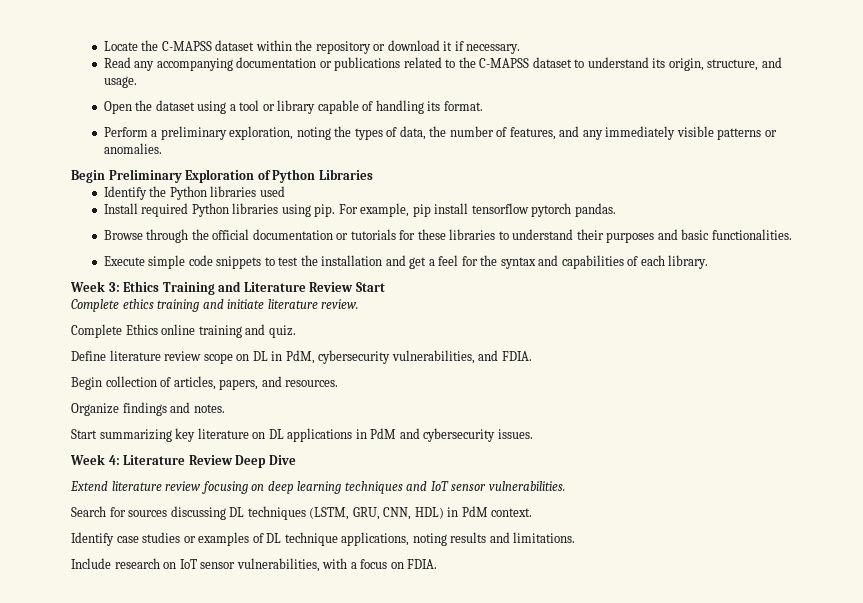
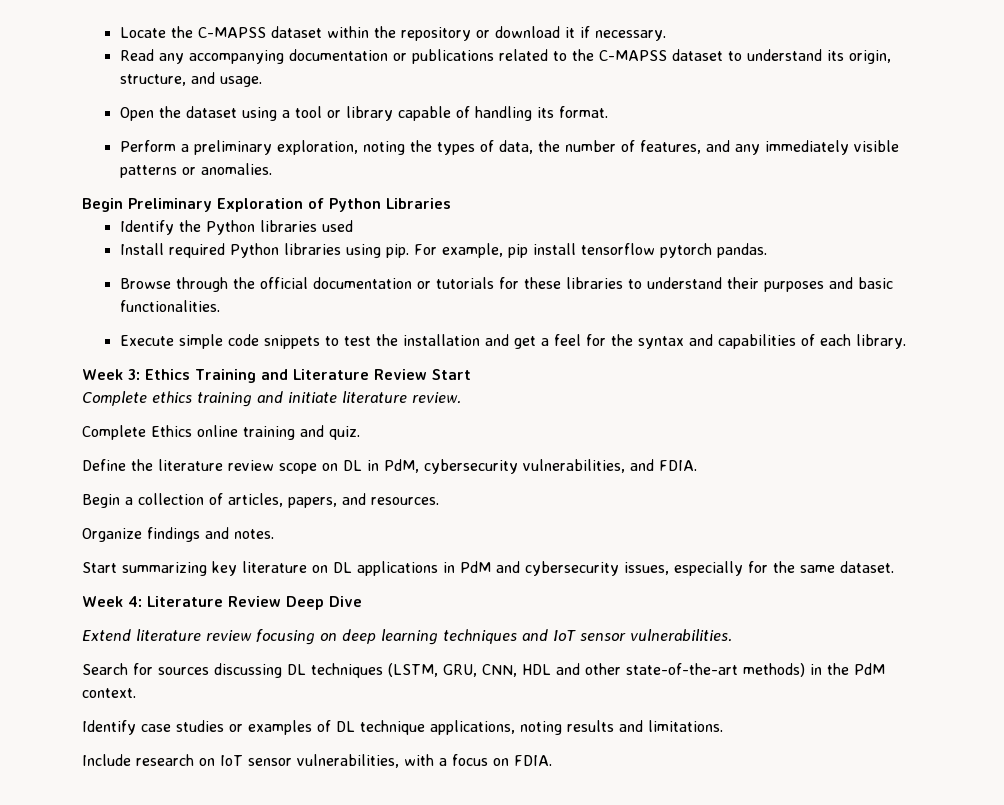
(106, 356) none -> [131,459,153,471] the
(102, 383) none -> [125,497,133,505] a
[497,429,533,439] issues. -> [624,561,894,576] issues, especially for the same dataset.
[414,507,459,519] HDL) in -> [522,663,849,677] HDL and other state-of-the-art methods) in the

